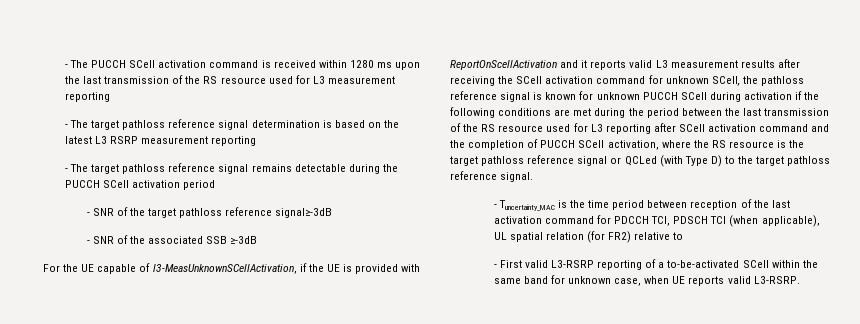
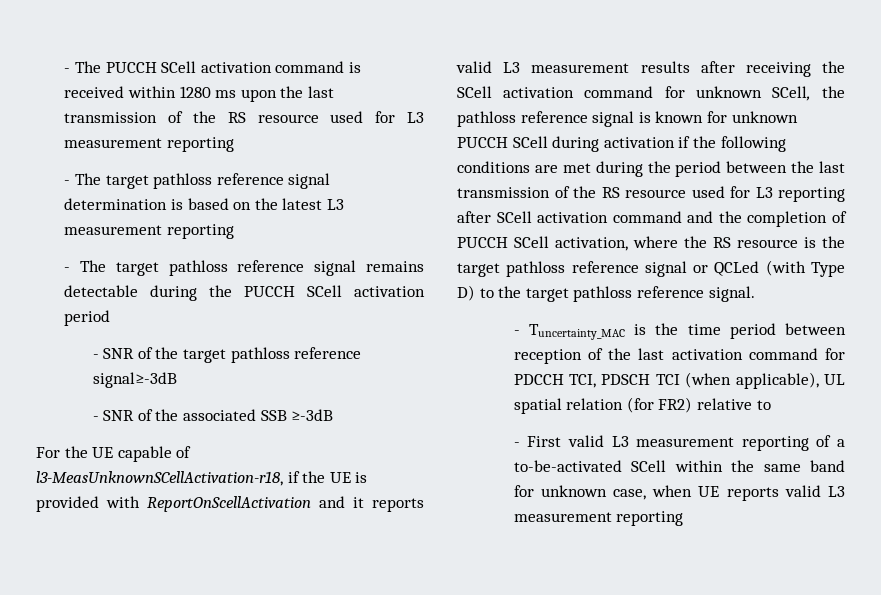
[110,136,139,144] RSRP -> (344, 204) none
[152,264,297,274] l3-MeasUnknownSCellActivation, -> [36,471,283,486] l3-MeasUnknownSCellActivation-r18,
[551,260,595,268] L3-RSRP -> [611,436,735,447] L3 measurement
[753,276,800,284] L3-RSRP. -> [828,486,845,497] [513,511,684,526] L3 measurement reporting

